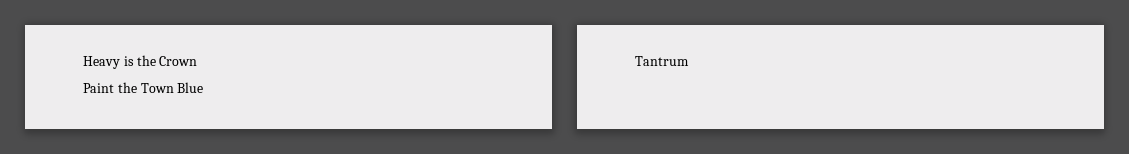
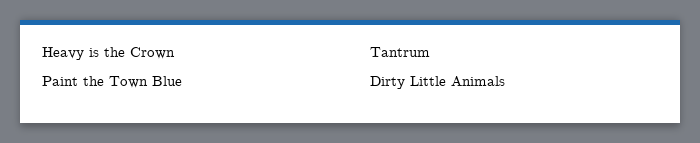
(689, 61) none -> [370,76,505,89] // Dirty Little Animals

